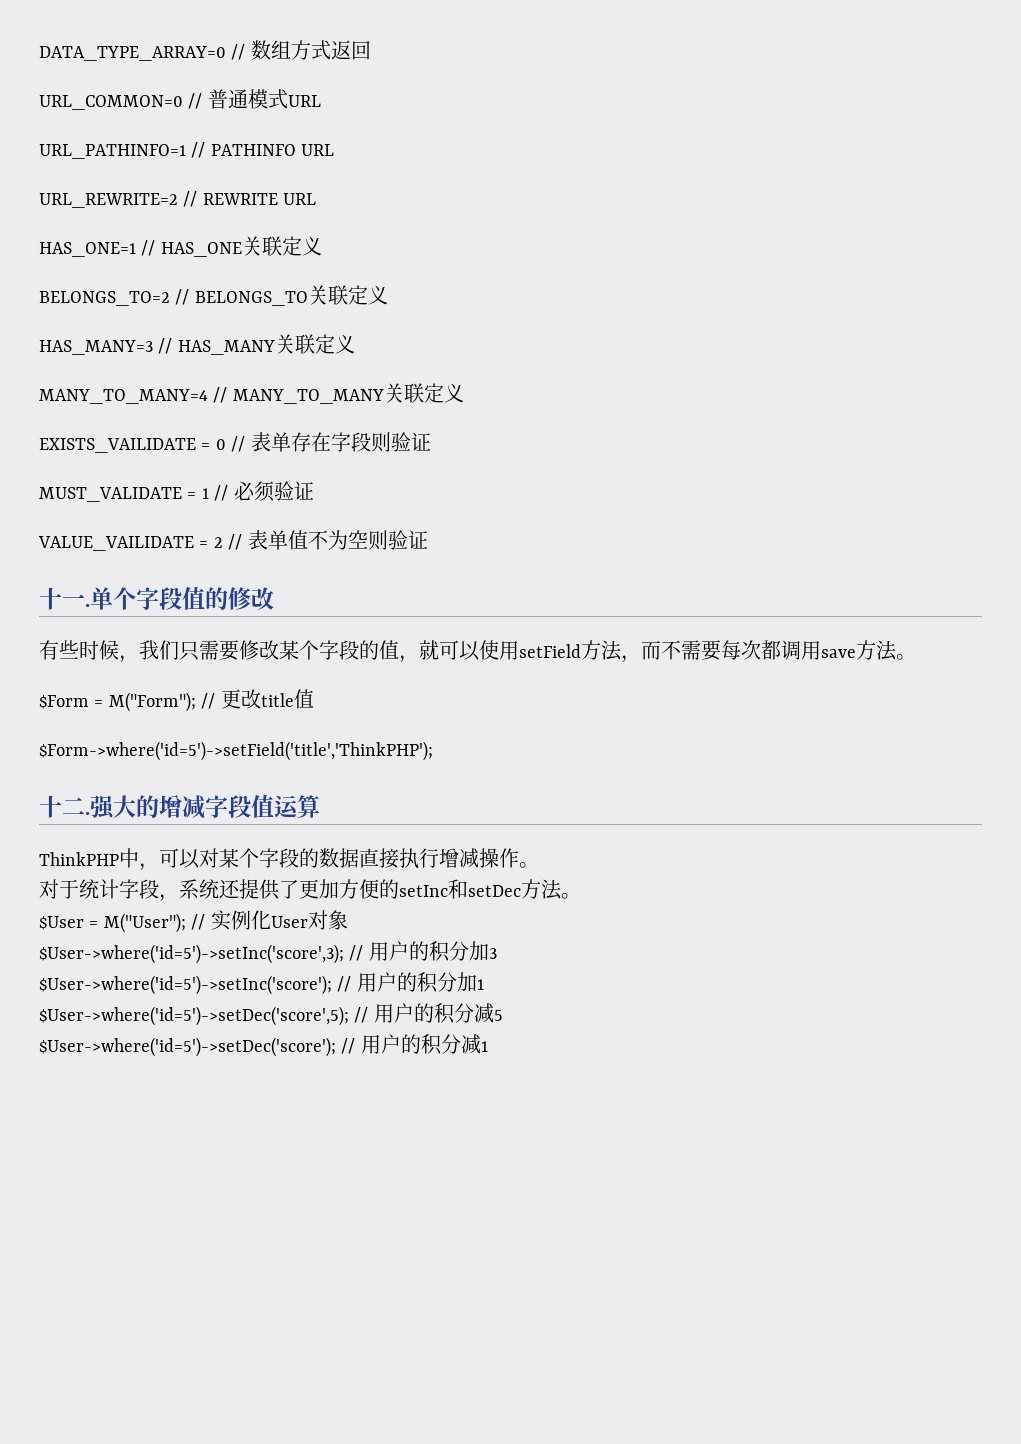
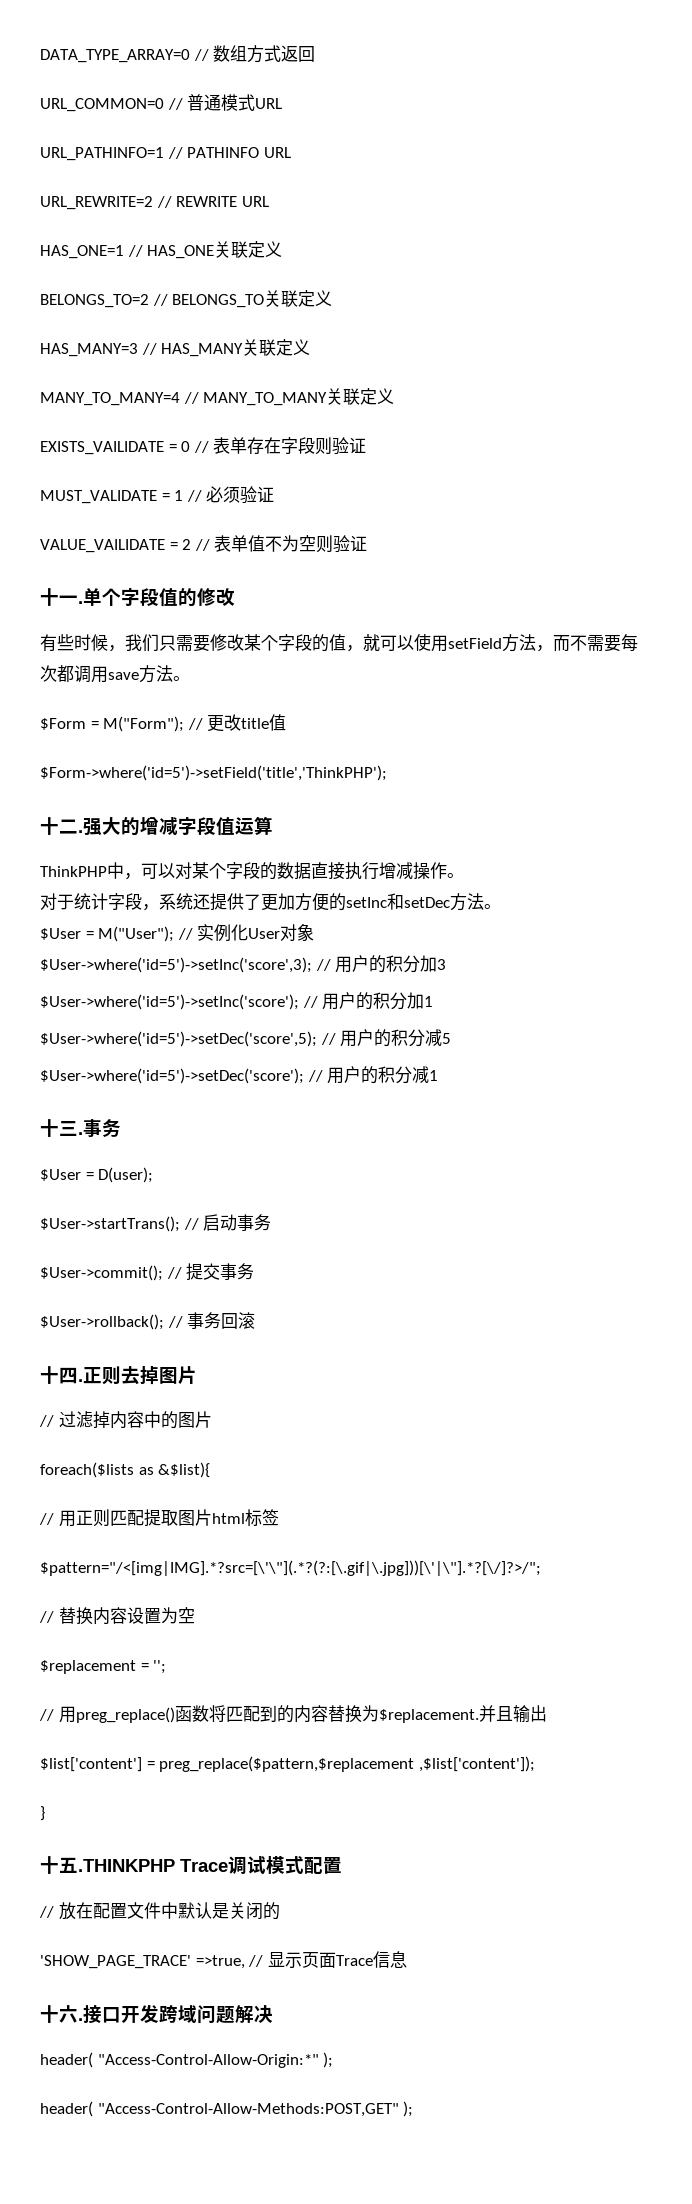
(488, 1046) none -> [40,1119,121,1137] [40,1167,154,1183] [40,1214,272,1232] [40,1263,255,1281] [40,1312,256,1330] [40,1365,197,1385] [39,1411,212,1429] [40,1462,211,1478] [39,1509,279,1527] [40,1560,541,1576] [39,1607,195,1625] [40,1660,167,1674] [39,1705,547,1723] [40,1756,535,1772] [40,1806,45,1821] [40,1856,342,1874] [39,1902,280,1920] [40,1951,407,1969] [40,2004,273,2024] [40,2052,334,2068] [40,2101,414,2117] // 十三.事务 // $User = D(user); // $User->startTrans(); // 启动事务 // $User->commit(); // 提交事务 // $User->rollback(); // 事务回滚 // 十四.正则去掉图片 // // 过滤掉内容中的图片 // foreach($lists as &$list){ // // 用正则匹配提取图片html标签 // $pattern="/<[img|IMG].*?src=[\'\"](.*?(?:[\.gif|\.jpg]))[\'|\"].*?[\/]?>/"; // // 替换内容设置为空 // $replacement = ''; // // 用preg_replace()函数将匹配到的内容替换为$replacement.并且输出 // $list['content'] = preg_replace($pattern,$replacement ,$list['content']); // } // 十五.THINKPHP Trace调试模式配置 // // 放在配置文件中默认是关闭的 // 'SHOW_PAGE_TRACE' =>true, // 显示页面Trace信息 // 十六.接口开发跨域问题解决 // header( "Access-Control-Allow-Origin:*" ); // header( "Access-Control-Allow-Methods:POST,GET" );

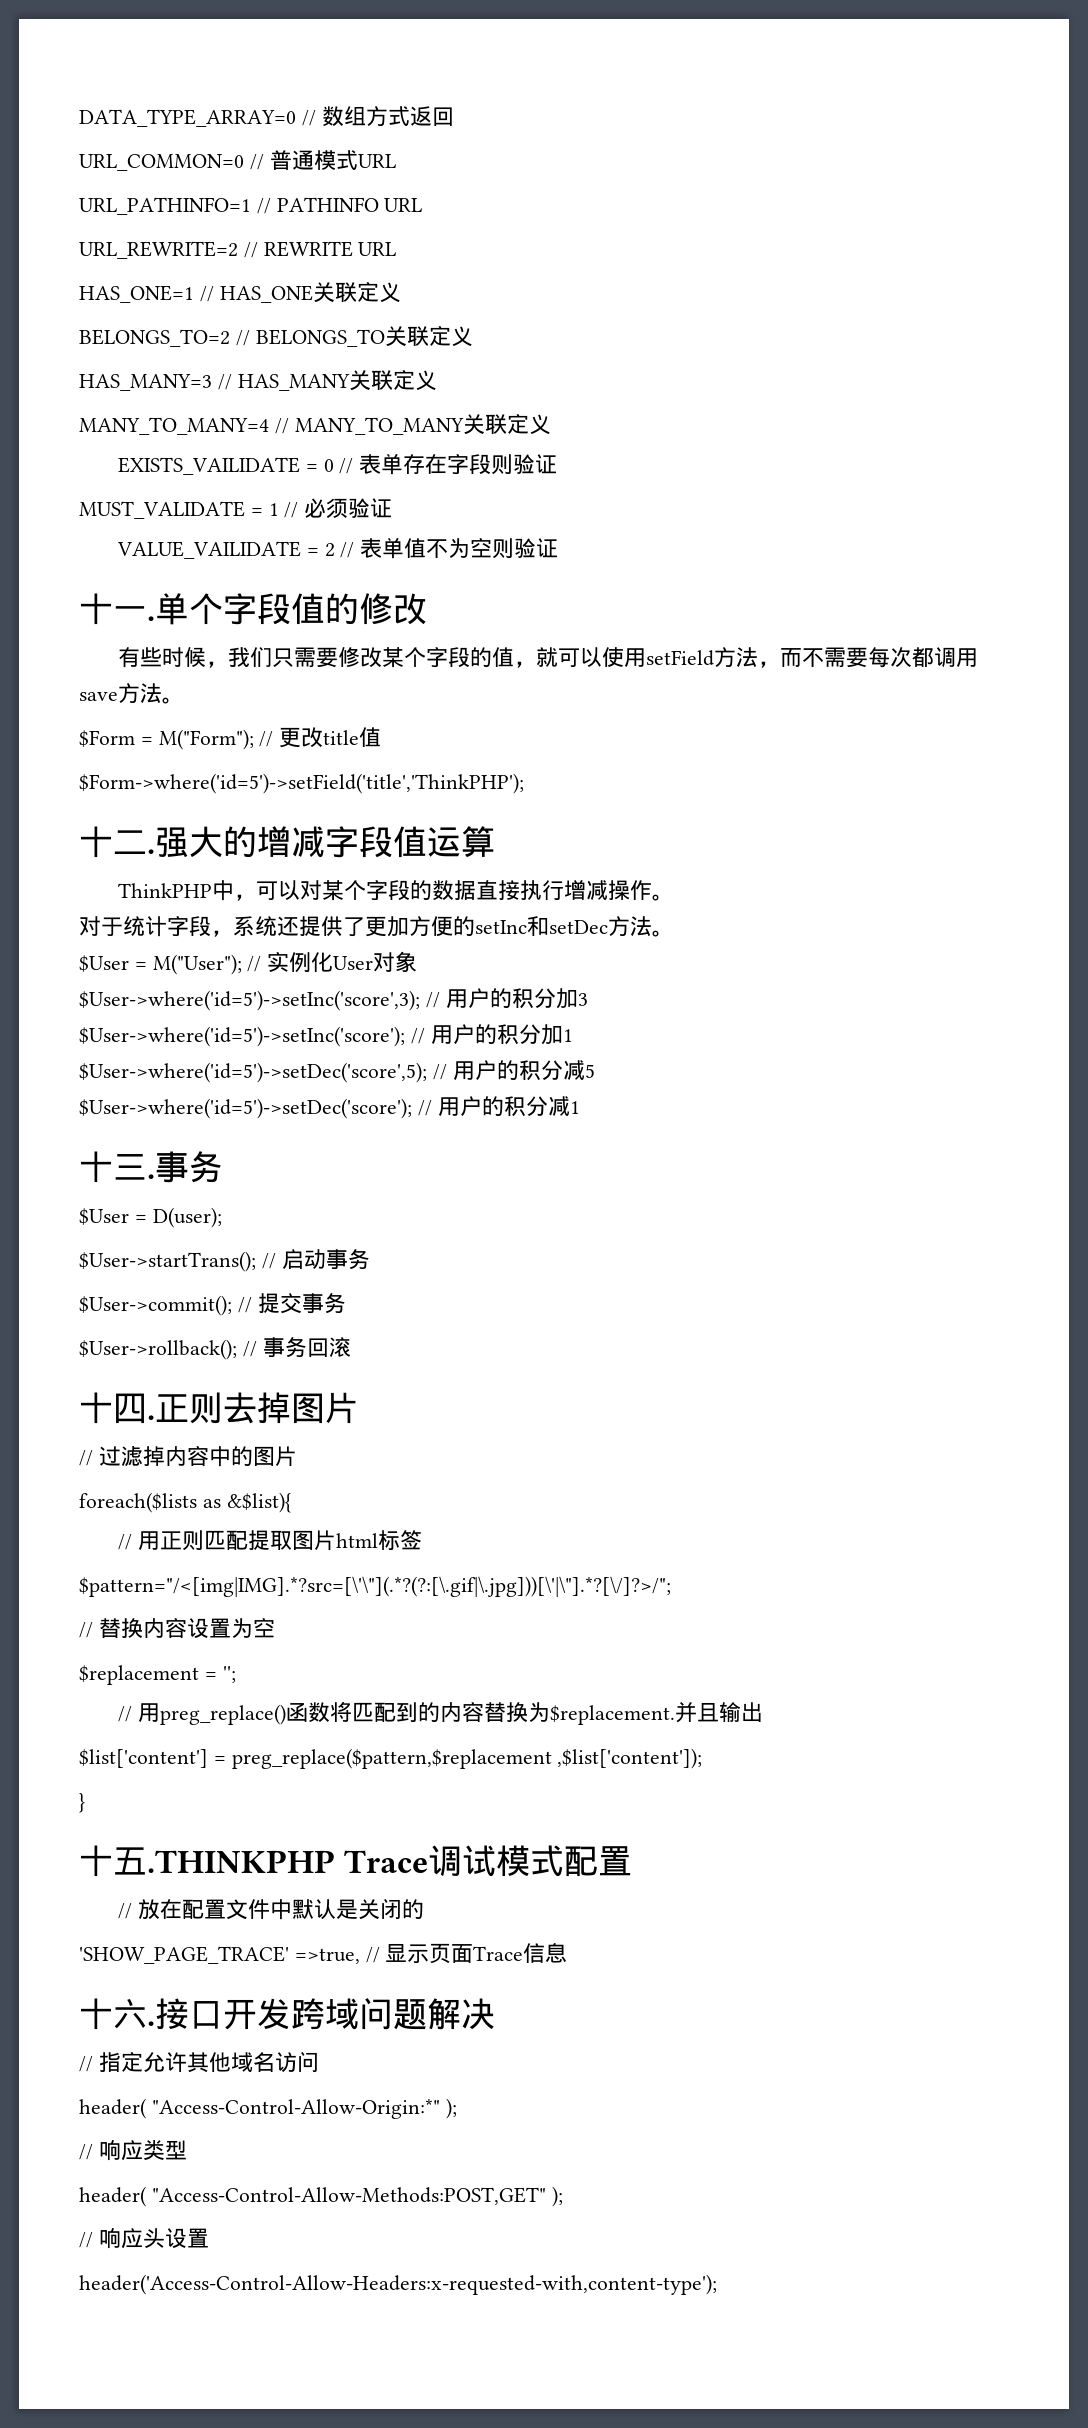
(273, 2014) none -> [79,2051,319,2073] // // 指定允许其他域名访问
(334, 2060) none -> [79,2139,187,2161] // // 响应类型
(414, 2109) none -> [79,2227,209,2249] [79,2274,717,2295] // // 响应头设置 // header('Access-Control-Allow-Headers:x-requested-with,content-type');

